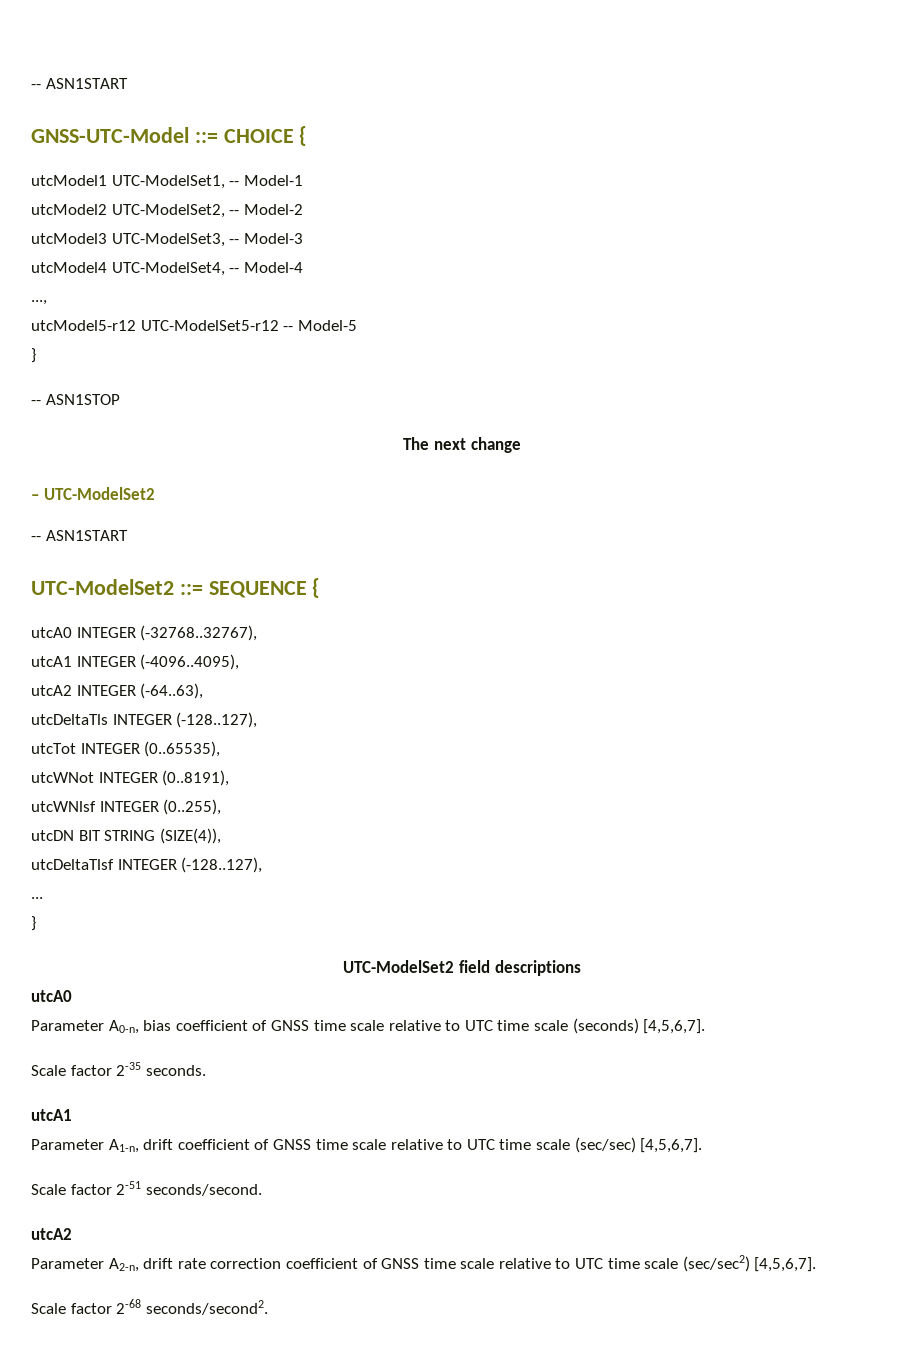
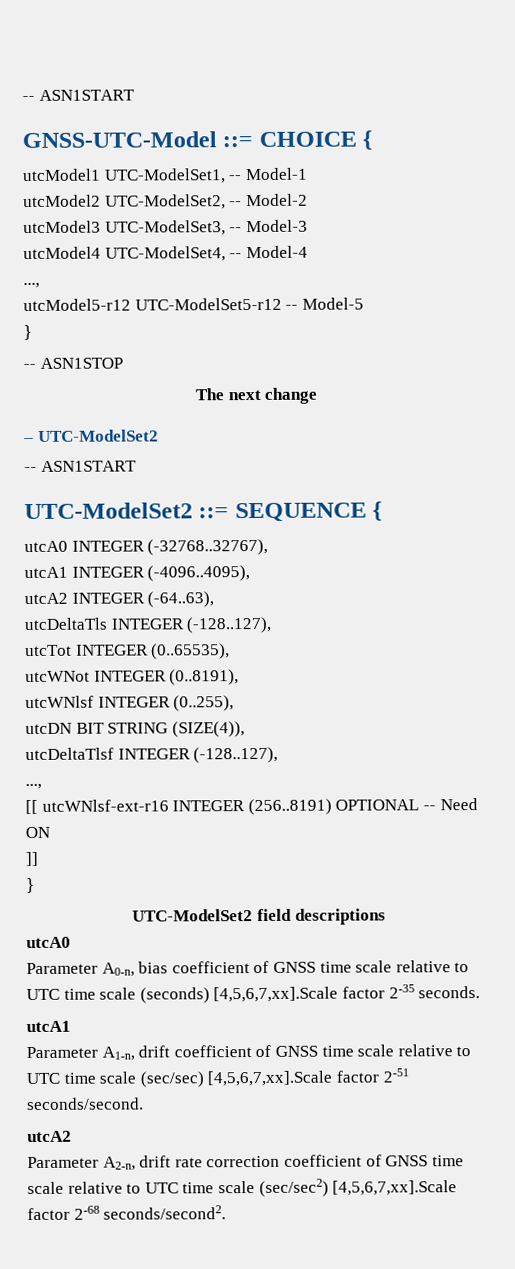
[31,897,43,899] ... -> [25,783,42,790] [25,798,478,816] [25,826,50,839] [25,851,39,867] ..., // [[ utcWNlsf-ext-r16 INTEGER (256..8191) OPTIONAL -- Need ON // ]]
[643,1019,706,1034] [31,1065,66,1076] [4,5,6,7]. // Scale -> [213,986,339,1003] [4,5,6,7,xx].Scale
[640,1138,703,1153] [31,1184,66,1195] [4,5,6,7]. // Scale -> [207,1070,333,1087] [4,5,6,7,xx].Scale
[754,1257,817,1272] [31,1303,66,1314] [4,5,6,7]. // Scale -> [332,1180,458,1196] [4,5,6,7,xx].Scale

